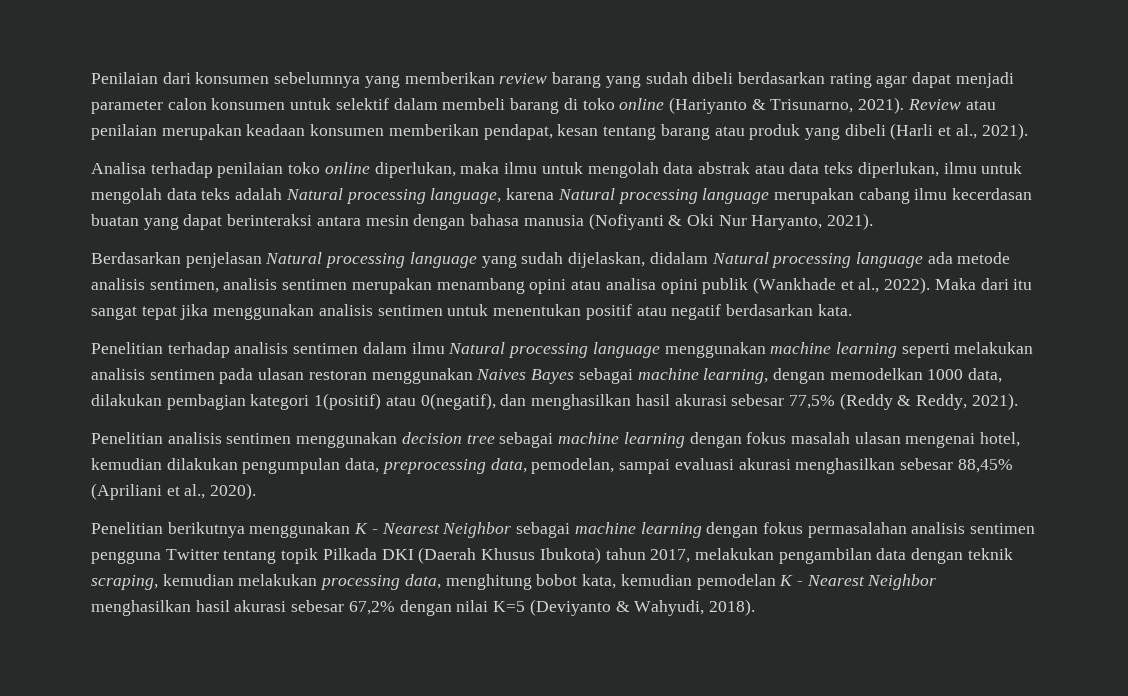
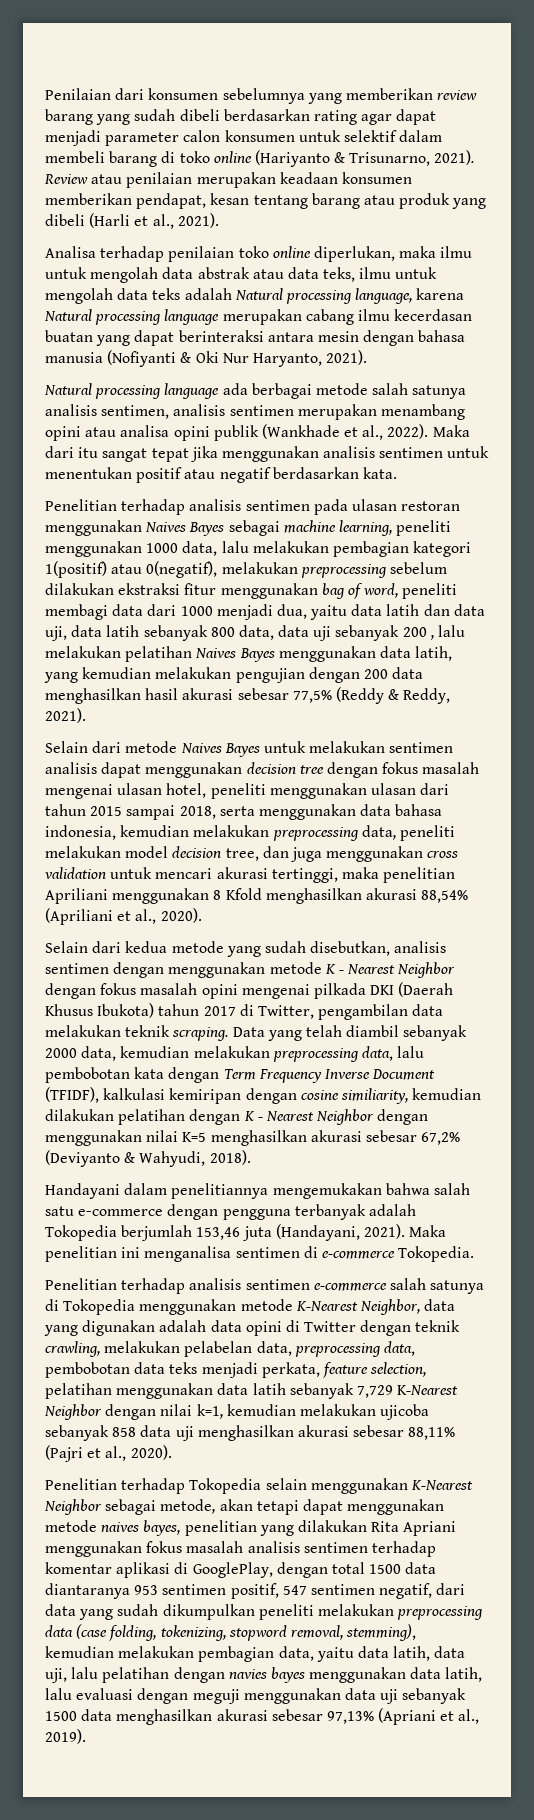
[824,162,939,178] teks diperlukan, -> [323,267,356,282] teks,
[91,252,1011,268] Berdasarkan penjelasan Natural processing language yang sudah dijelaskan, didalam Natural processing language ada metode -> [44,383,467,399] Natural processing language ada berbagai metode salah satunya
[362,342,1034,358] [91,368,215,380] dalam ilmu Natural processing language menggunakan machine learning seperti melakukan analisis sentimen -> (310, 505) none
[772,368,1003,384] [91,394,162,406] dengan memodelkan 1000 data, dilakukan -> [396,520,452,536] [45,541,329,557] peneliti menggunakan 1000 data, lalu melakukan
[500,394,527,406] dan -> [221,562,447,578] [45,583,458,599] [45,604,485,620] [45,625,466,641] [45,646,453,662] [44,667,424,683] melakukan preprocessing sebelum dilakukan ekstraksi fitur menggunakan bag of word, peneliti membagi data dari 1000 menjadi dua, yaitu data latih dan data uji, data latih sebanyak 800 data, data uji sebanyak 200 , lalu melakukan pelatihan Naives Bayes menggunakan data latih, yang kemudian melakukan pengujian dengan 200 data
[91,432,1021,448] [91,458,1013,474] [91,483,257,500] [91,522,1036,538] [91,548,377,564] Penelitian analisis sentimen menggunakan decision tree sebagai machine learning dengan fokus masalah ulasan mengenai hotel, kemudian dilakukan pengumpulan data, preprocessing data, pemodelan, sampai evaluasi akurasi menghasilkan sebesar 88,45% (Apriliani et al., 2020). // Penelitian berikutnya menggunakan K - Nearest Neighbor sebagai machine learning dengan fokus permasalahan analisis sentimen pengguna Twitter tentang topik Pilkada -> [45,741,454,757] [45,762,480,778] [45,783,450,799] [45,804,443,820] [45,825,455,841] [45,846,459,862] [45,867,456,883] [45,888,469,904] [45,908,202,925] [45,941,447,957] [45,962,456,978] [45,983,366,999] Selain dari metode Naives Bayes untuk melakukan sentimen analisis dapat menggunakan decision tree dengan fokus masalah mengenai ulasan hotel, peneliti menggunakan ulasan dari tahun 2015 sampai 2018, serta menggunakan data bahasa indonesia, kemudian melakukan preprocessing data, peneliti melakukan model decision tree, dan juga menggunakan cross validation untuk mencari akurasi tertinggi, maka penelitian Apriliani menggunakan 8 Kfold menghasilkan akurasi 88,54% (Apriliani et al., 2020). // Selain dari kedua metode yang sudah disebutkan, analisis sentimen dengan menggunakan metode K - Nearest Neighbor dengan fokus masalah opini mengenai pilkada
[650,548,1013,564] [91,574,937,590] [91,599,755,616] 2017, melakukan pengambilan data dengan teknik scraping, kemudian melakukan processing data, menghitung bobot kata, kemudian pemodelan K - Nearest Neighbor menghasilkan hasil akurasi sebesar 67,2% dengan nilai K=5 (Deviyanto & Wahyudi, 2018). -> [203,1004,444,1020] [45,1025,468,1041] [45,1046,425,1062] [45,1067,436,1083] [45,1087,482,1104] [45,1109,429,1125] [45,1130,461,1146] [45,1150,251,1167] [45,1183,470,1199] [45,1204,416,1220] [45,1224,447,1241] [45,1246,475,1262] [45,1278,485,1294] [45,1299,456,1315] [44,1320,461,1336] [45,1341,415,1357] [45,1362,427,1378] [45,1383,459,1399] [44,1404,430,1420] [45,1425,456,1441] [45,1445,172,1462] [45,1478,473,1494] [44,1499,445,1515] [45,1520,457,1536] [45,1541,436,1557] [45,1562,437,1578] [45,1583,466,1599] [45,1604,484,1620] [45,1624,417,1641] [45,1646,466,1662] [45,1667,483,1683] [45,1688,467,1704] [45,1708,480,1725] [45,1729,86,1744] 2017 di Twitter, pengambilan data melakukan teknik scraping. Data yang telah diambil sebanyak 2000 data, kemudian melakukan preprocessing data, lalu pembobotan kata dengan Term Frequency Inverse Document (TFIDF), kalkulasi kemiripan dengan cosine similiarity, kemudian dilakukan pelatihan dengan K - Nearest Neighbor dengan menggunakan nilai K=5 menghasilkan akurasi sebesar 67,2% (Deviyanto & Wahyudi, 2018). // Handayani dalam penelitiannya mengemukakan bahwa salah satu e-commerce dengan pengguna terbanyak adalah Tokopedia berjumlah 153,46 juta (Handayani, 2021). Maka penelitian ini menganalisa sentimen di e-commerce Tokopedia. // Penelitian terhadap analisis sentimen e-commerce salah satunya di Tokopedia menggunakan metode K-Nearest Neighbor, data yang digunakan adalah data opini di Twitter dengan teknik crawling, melakukan pelabelan data, preprocessing data, pembobotan data teks menjadi perkata, feature selection, pelatihan menggunakan data latih sebanyak 7,729 K-Nearest Neighbor dengan nilai k=1, kemudian melakukan ujicoba sebanyak 858 data uji menghasilkan akurasi sebesar 88,11% (Pajri et al., 2020). // Penelitian terhadap Tokopedia selain menggunakan K-Nearest Neighbor sebagai metode, akan tetapi dapat menggunakan metode naives bayes, penelitian yang dilakukan Rita Apriani menggunakan fokus masalah analisis sentimen terhadap komentar aplikasi di GooglePlay, dengan total 1500 data diantaranya 953 sentimen positif, 547 sentimen negatif, dari data yang sudah dikumpulkan peneliti melakukan preprocessing data (case folding, tokenizing, stopword removal, stemming), kemudian melakukan pembagian data, yaitu data latih, data uji, lalu pelatihan dengan navies bayes menggunakan data latih, lalu evaluasi dengan meguji menggunakan data uji sebanyak 1500 data menghasilkan akurasi sebesar 97,13% (Apriani et al., 2019).

